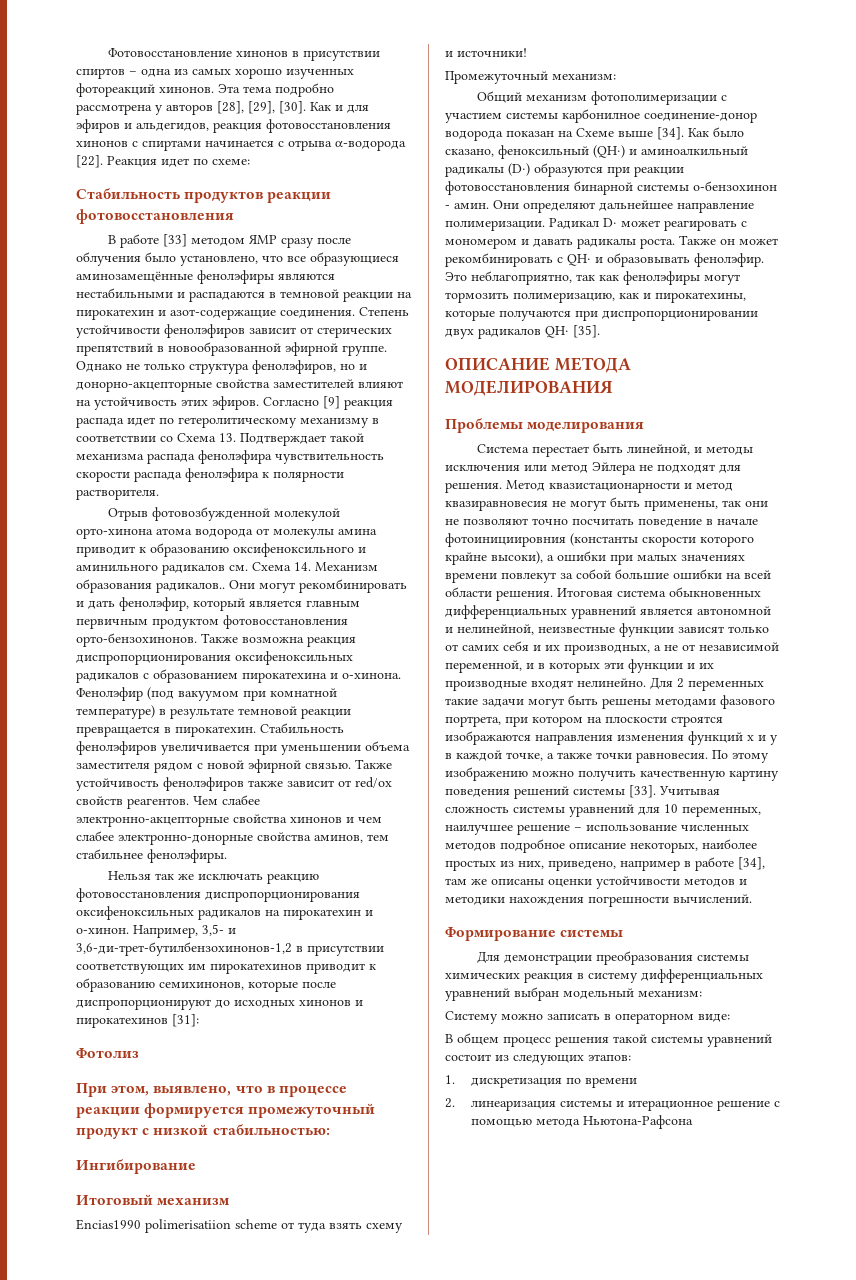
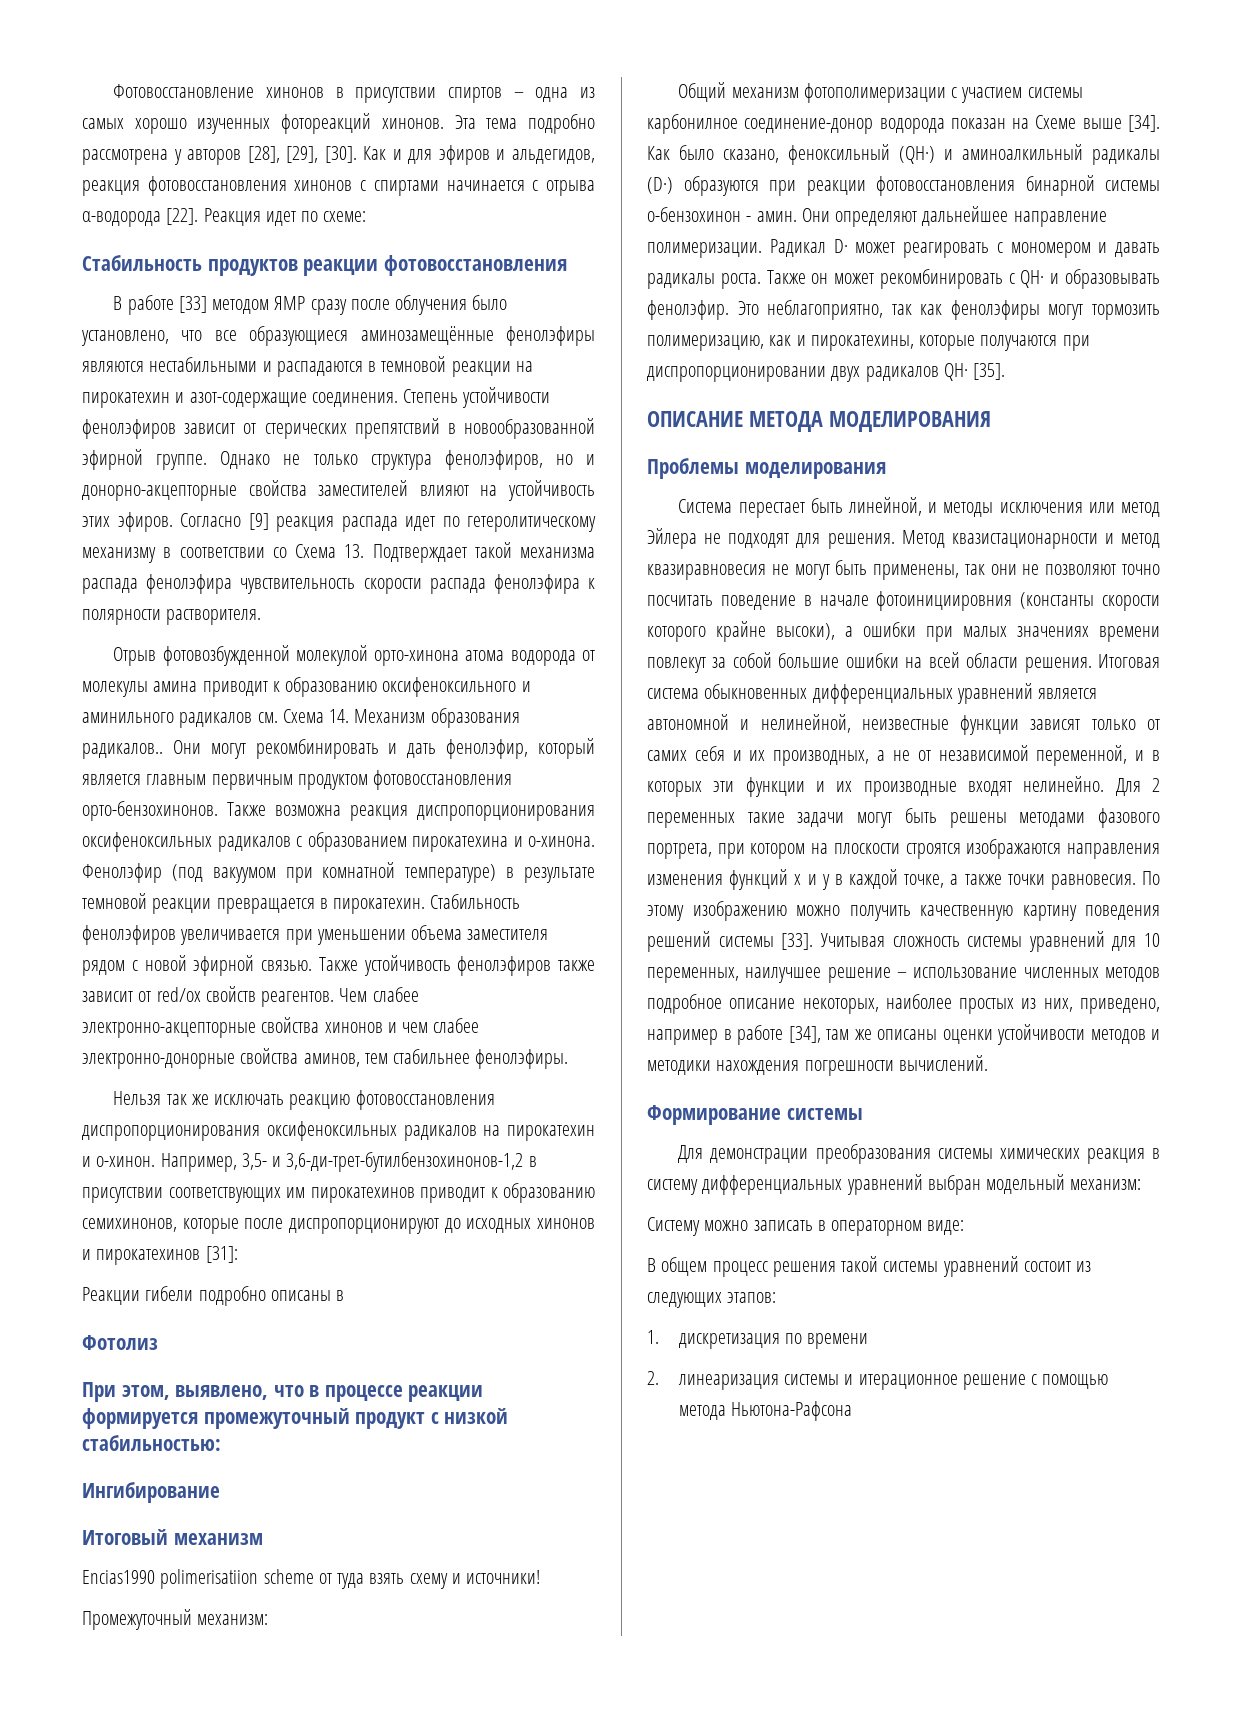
(199, 1020) none -> [82,1286,345,1306] // Реакции гибели подробно описаны в

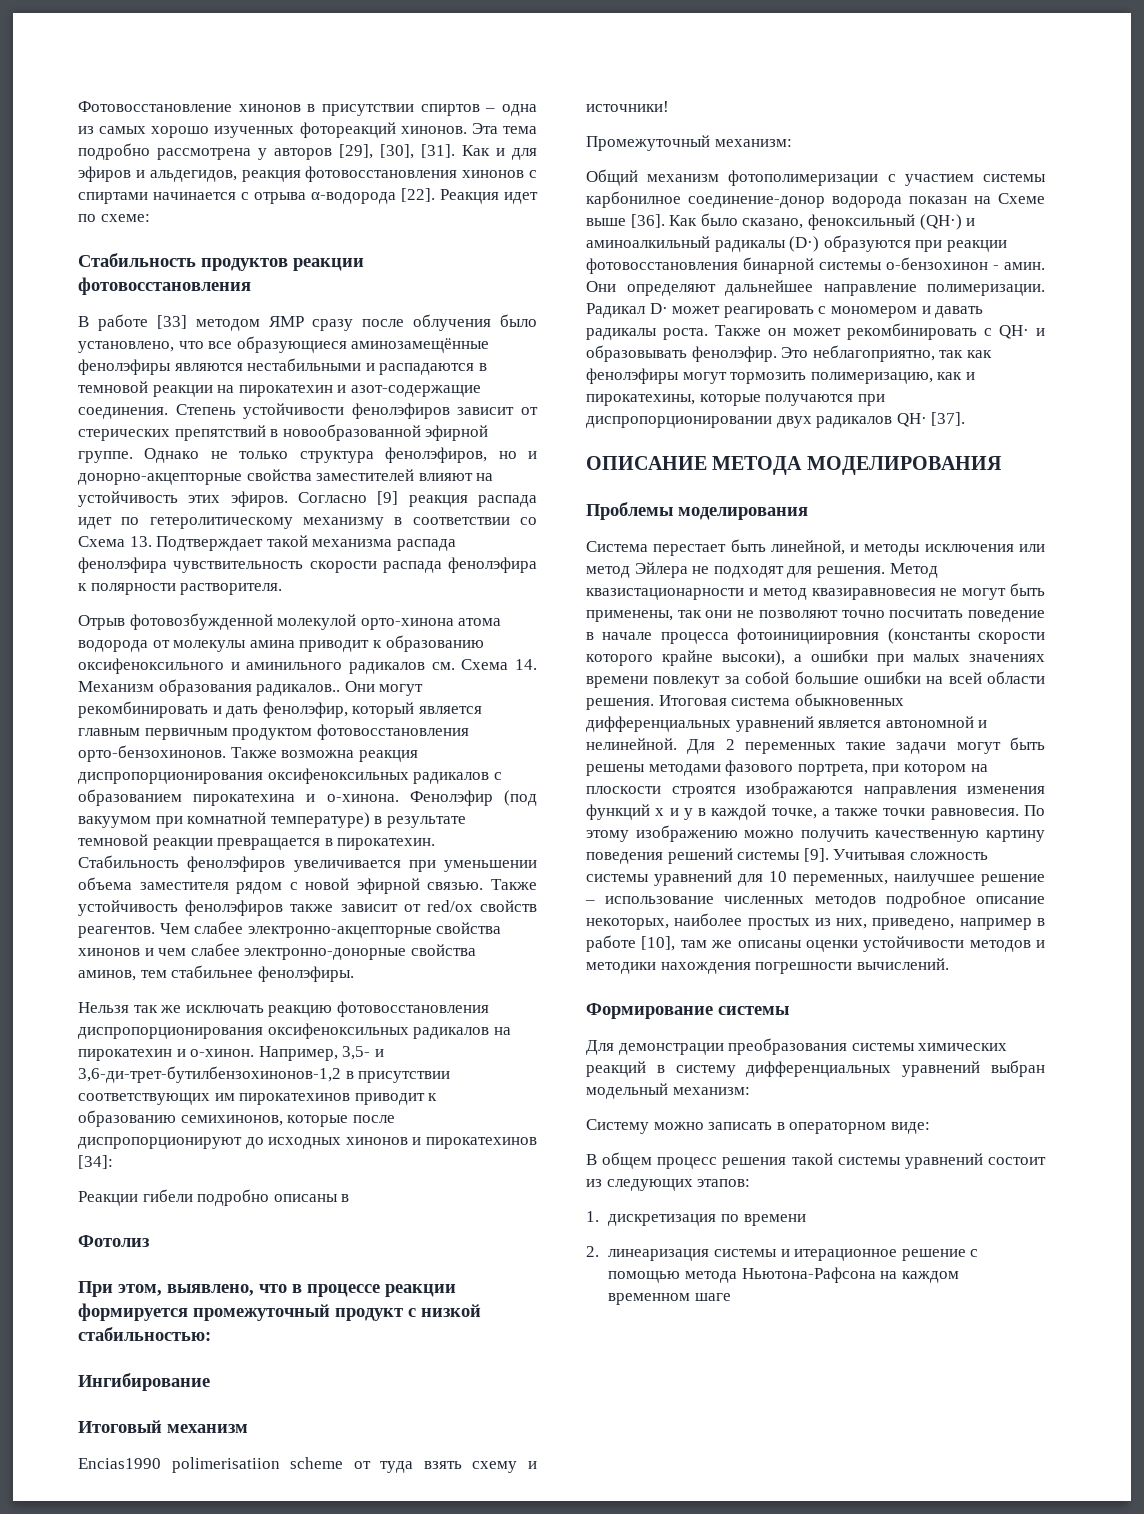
[247,146,357,163] [28], [29], [30]. -> [339,144,455,159] [29], [30], [31].
[205,1246,238,1263] [31]: -> [78,1155,113,1169] [34]:
[1128,115,1160,132] [34]. -> [630,214,665,228] [36].
[973,363,1006,380] [35]. -> [931,412,966,426] [37].
(869, 600) none -> [660,632,729,644] процесса
[760,714,1160,735] [647,745,1160,766] [647,776,1105,797] нелинейной, неизвестные функции зависят только от самих себя и их производных, а не от независимой переменной, и в которых эти функции и их производные входят нелинейно. -> [586,738,677,750] нелинейной.
[781,933,814,950] [33]. -> [803,848,829,862] [9].
[788,1026,821,1043] [34], -> [641,936,676,951] [10],
[1086,1148,1145,1164] реакция -> [586,1061,646,1077] реакций
(852, 1411) none -> [880,1271,959,1283] [608,1293,731,1305] на каждом временном шаге

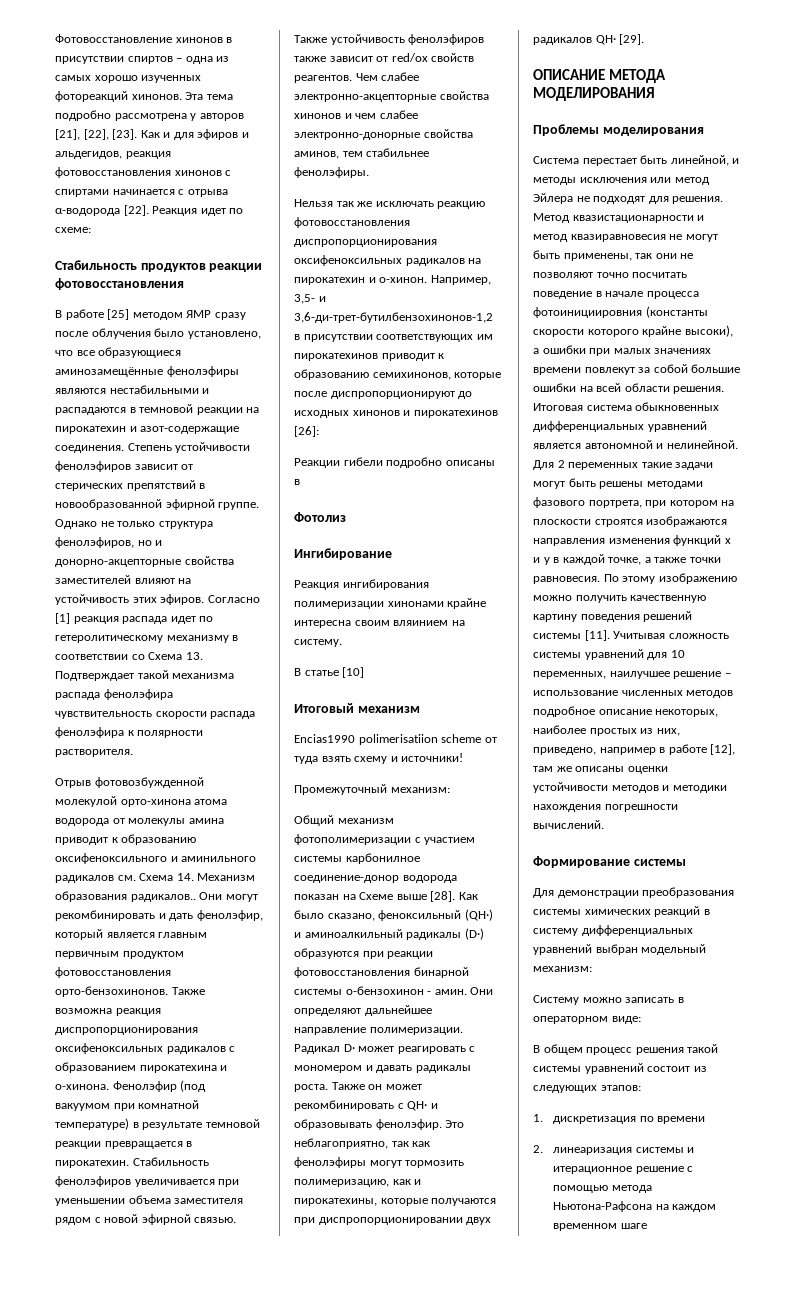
[339,144,455,159] [29], [30], [31]. -> [55,129,138,140] [21], [22], [23].
[156,315,187,329] [33] -> [107,309,130,320] [25]
[377,491,399,505] [9] -> [55,613,70,624] [1]
[78,1155,113,1169] [34]: -> [294,426,319,437] [26]:
[78,1281,456,1297] [78,1303,481,1321] [78,1327,211,1341] [78,1373,210,1391] При этом, выявлено, что в процессе реакции формируется промежуточный продукт с низкой стабильностью: // Ингибирование -> [294,548,392,560] [294,579,429,590] [294,598,487,609] [294,620,465,628] [294,639,342,647] [294,667,365,678] Ингибирование // Реакция ингибирования полимеризации хинонами крайне интересна своим вляинием на систему. // В статье [10]
[630,214,665,228] [36]. -> [430,891,456,902] [28].
[931,412,966,426] [37]. -> [619,34,645,45] [29].
[803,848,829,862] [9]. -> [584,630,610,641] [11].
[641,936,676,951] [10], -> [710,744,736,755] [12],

